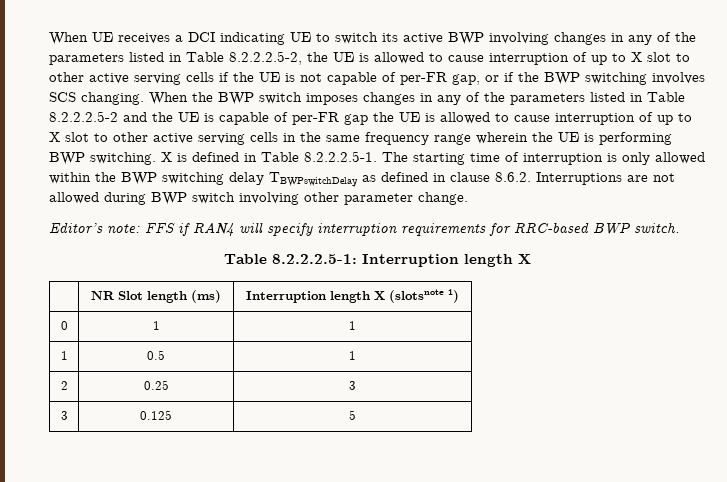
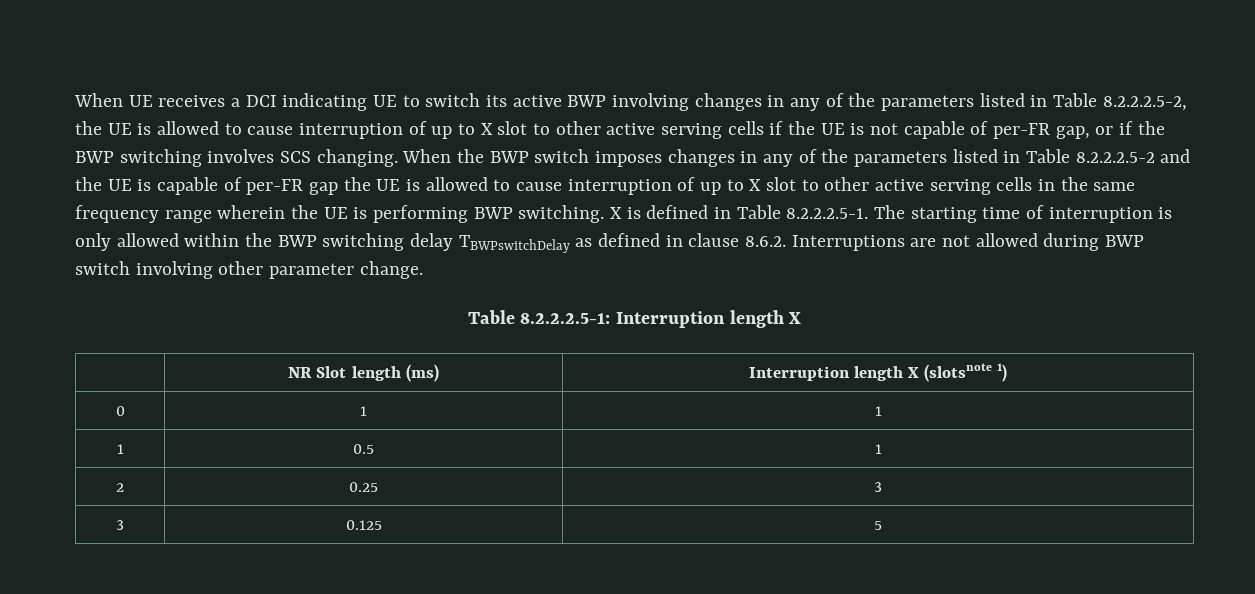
[49,222,680,236] // Editor’s note: FFS if RAN4 will specify interruption requirements for RRC-based BWP switch. -> (423, 270) none

